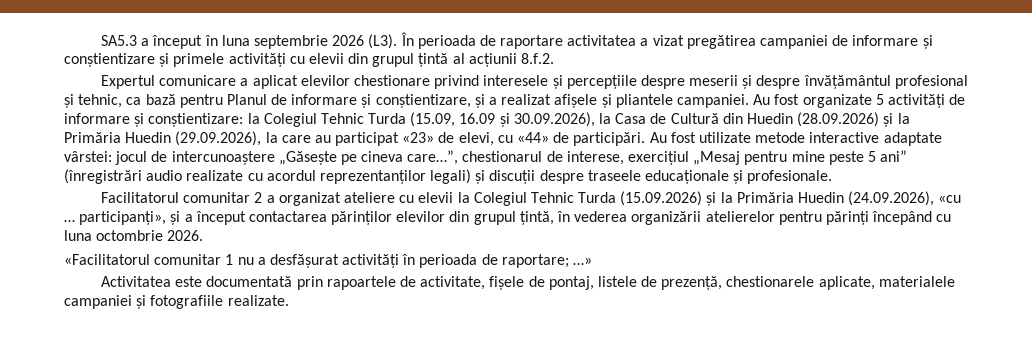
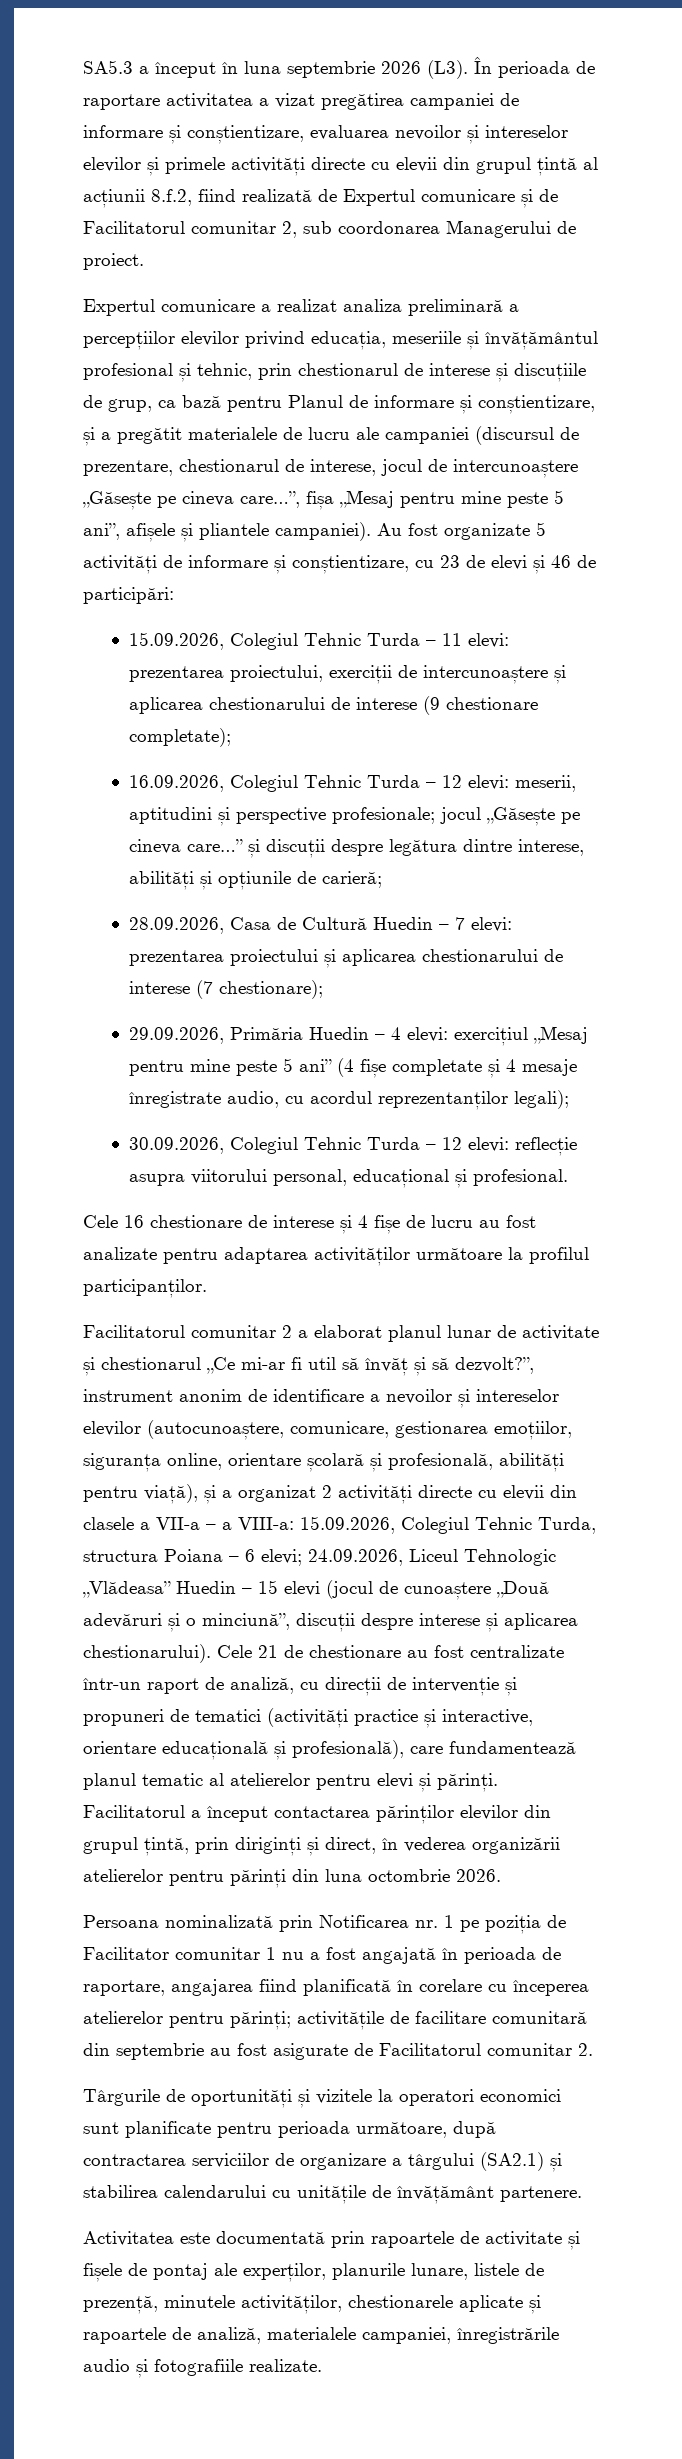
[64,53,155,67] conștientizare -> [187,125,568,144] [83,157,141,172] conștientizare, evaluarea nevoilor și intereselor elevilor
(286, 60) none -> [311,157,365,170] directe
[521,53,555,64] [101,75,968,89] [64,94,123,108] 8.f.2. // Expertul comunicare a aplicat elevilor chestionare privind interesele și percepțiile despre meserii și despre învățământul profesional și tehnic, -> [151,189,558,208] [83,220,576,238] [83,253,144,270] [83,299,519,316] [83,331,598,350] [83,363,586,382] [83,395,152,412] 8.f.2, fiind realizată de Expertul comunicare și de Facilitatorul comunitar 2, sub coordonarea Managerului de proiect. // Expertul comunicare a realizat analiza preliminară a percepțiilor elevilor privind educația, meseriile și învățământul profesional și tehnic, prin chestionarul de interese și discuțiile de grup,
[501,94,552,105] realizat -> [117,426,579,445] [83,459,578,478] [83,490,564,510] [83,523,120,540] pregătit materialele de lucru ale campaniei (discursul de prezentare, chestionarul de interese, jocul de intercunoaștere „Găsește pe cineva care…”, fișa „Mesaj pentru mine peste 5 ani”,
[676,94,749,108] campaniei. -> [275,522,371,541] campaniei).
[148,112,910,127] [64,131,942,146] [64,150,624,165] conștientizare: la Colegiul Tehnic Turda (15.09, 16.09 și 30.09.2026), la Casa de Cultură din Huedin (28.09.2026) și la Primăria Huedin (29.09.2026), la care au participat «23» de elevi, cu «44» de participări. Au fost utilizate metode interactive adaptate vârstei: jocul de intercunoaștere „Găsește pe cineva care…”, chestionarul de interese, -> [292,555,596,574] [83,587,174,604] [129,632,510,650] [129,665,567,684] [129,696,539,715] [129,728,232,747] [129,775,577,792] [129,807,581,826] [129,839,585,858] [129,871,383,890] [129,917,513,934] [129,949,564,968] [129,980,324,999] [129,1027,449,1044] conștientizare, cu 23 de elevi și 46 de participări: // 15.09.2026, Colegiul Tehnic Turda – 11 elevi: prezentarea proiectului, exerciții de intercunoaștere și aplicarea chestionarului de interese (9 chestionare completate); // 16.09.2026, Colegiul Tehnic Turda – 12 elevi: meserii, aptitudini și perspective profesionale; jocul „Găsește pe cineva care…” și discuții despre legătura dintre interese, abilități și opțiunile de carieră; // 28.09.2026, Casa de Cultură Huedin – 7 elevi: prezentarea proiectului și aplicarea chestionarului de interese (7 chestionare); // 29.09.2026, Primăria Huedin – 4 elevi:
[64,169,833,184] [101,191,962,206] [64,211,181,225] (înregistrări audio realizate cu acordul reprezentanților legali) și discuții despre traseele educaționale și profesionale. // Facilitatorul comunitar 2 a organizat ateliere cu elevii la Colegiul Tehnic Turda (15.09.2026) și la Primăria Huedin (24.09.2026), «cu … participanți», și -> [337,1058,578,1078] [129,1090,570,1110] [129,1137,578,1156] [129,1169,569,1188] [83,1215,536,1234] [83,1247,589,1266] [83,1279,207,1298] [83,1325,599,1342] [83,1357,534,1376] [83,1389,559,1408] [83,1420,572,1440] [83,1453,564,1472] [83,1484,577,1504] [83,1516,596,1534] [83,1549,556,1566] [83,1580,549,1600] [83,1613,578,1632] [83,1644,564,1663] [83,1677,517,1696] [83,1708,533,1728] [83,1740,576,1760] [83,1773,498,1792] [83,1805,185,1818] (4 fișe completate și 4 mesaje înregistrate audio, cu acordul reprezentanților legali); // 30.09.2026, Colegiul Tehnic Turda – 12 elevi: reflecție asupra viitorului personal, educațional și profesional. // Cele 16 chestionare de interese și 4 fișe de lucru au fost analizate pentru adaptarea activităților următoare la profilul participanților. // Facilitatorul comunitar 2 a elaborat planul lunar de activitate și chestionarul „Ce mi-ar fi util să învăț și să dezvolt?”, instrument anonim de identificare a nevoilor și intereselor elevilor (autocunoaștere, comunicare, gestionarea emoțiilor, siguranța online, orientare școlară și profesională, abilități pentru viață), și a organizat 2 activități directe cu elevii din clasele a VII-a – a VIII-a: 15.09.2026, Colegiul Tehnic Turda, structura Poiana – 6 elevi; 24.09.2026, Liceul Tehnologic „Vlădeasa” Huedin – 15 elevi (jocul de cunoaștere „Două adevăruri și o minciună”, discuții despre interese și aplicarea chestionarului). Cele 21 de chestionare au fost centralizate într-un raport de analiză, cu direcții de intervenție și propuneri de tematici (activități practice și interactive, orientare educațională și profesională), care fundamentează planul tematic al atelierelor pentru elevi și părinți. Facilitatorul
(554, 218) none -> [195,1837,376,1856] prin diriginți și direct,
[872,211,952,225] începând cu -> [292,1869,319,1882] din
[64,254,150,265] «Facilitatorul -> [83,1915,566,1934] [83,1947,169,1960] Persoana nominalizată prin Notificarea nr. 1 pe poziția de Facilitator
[269,254,400,268] desfășurat activități -> [326,1947,436,1964] fost angajată
[501,254,593,268] raportare; …» -> [83,1979,589,1996] [83,2011,587,2030] [83,2043,593,2060] [83,2089,561,2108] [83,2121,496,2138] [83,2152,562,2172] [83,2185,582,2204] raportare, angajarea fiind planificată în corelare cu începerea atelierelor pentru părinți; activitățile de facilitare comunitară din septembrie au fost asigurate de Facilitatorul comunitar 2. // Târgurile de oportunități și vizitele la operatori economici sunt planificate pentru perioada următoare, după contractarea serviciilor de organizare a târgului (SA2.1) și stabilirea calendarului cu unitățile de învățământ partenere.
[420,276,955,290] [64,295,132,309] activitate, fișele de pontaj, listele de prezență, chestionarele aplicate, materialele campaniei -> [485,2231,580,2250] [83,2263,544,2282] [83,2295,541,2314] [83,2327,559,2344] [83,2359,130,2372] activitate și fișele de pontaj ale experților, planurile lunare, listele de prezență, minutele activităților, chestionarele aplicate și rapoartele de analiză, materialele campaniei, înregistrările audio

